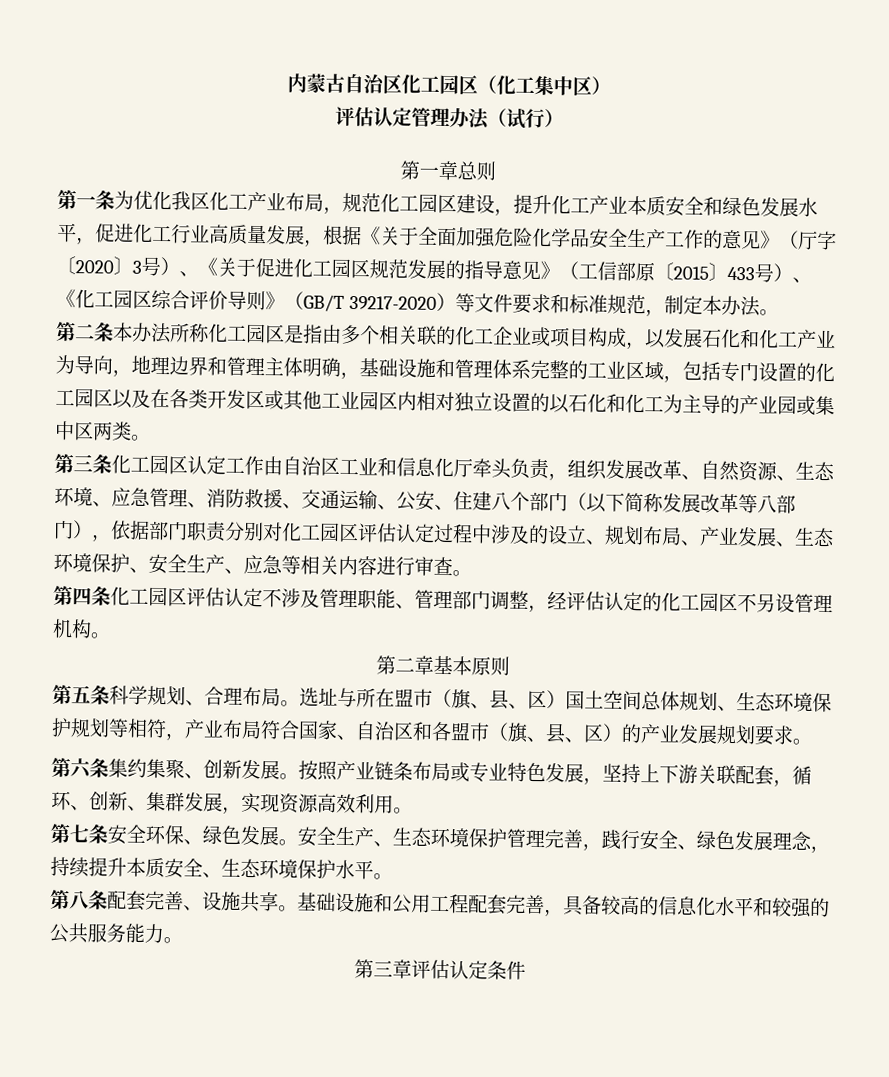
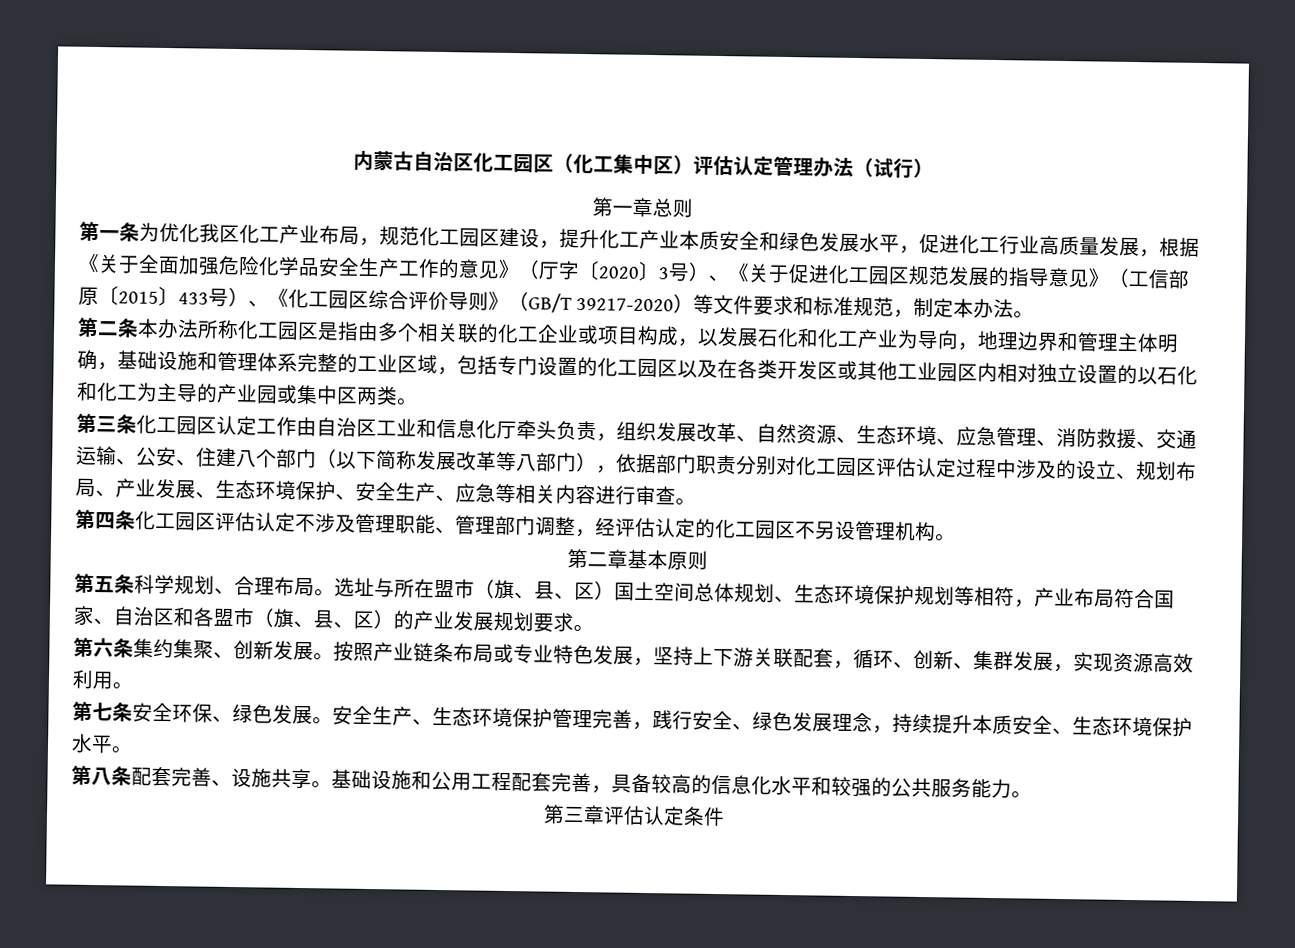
(611, 85) // -> (694, 165) none

